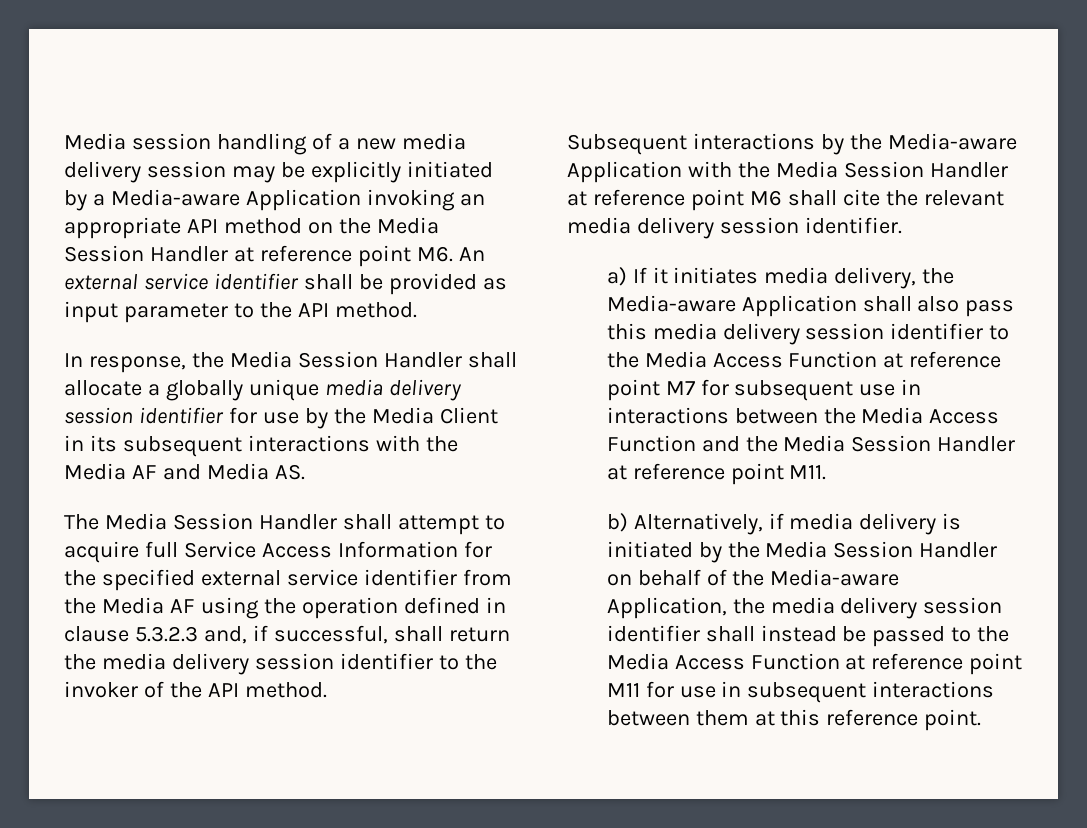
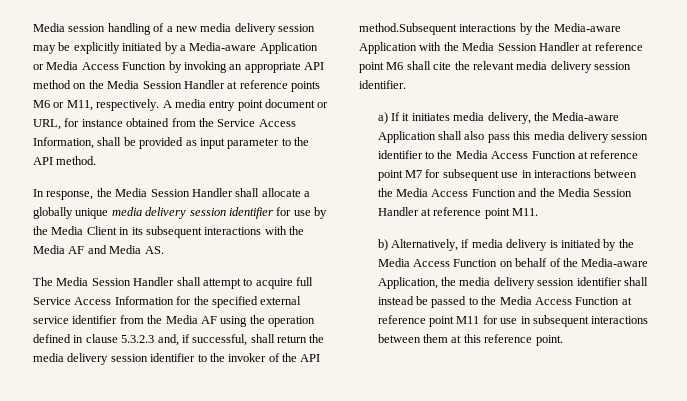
(361, 200) none -> [33,61,182,73] or Media Access Function by
[357,245,485,267] [64,273,299,290] point M6. An external service identifier -> [291,81,320,92] [33,99,329,111] [33,118,296,130] [33,137,94,149] points M6 or M11, respectively. A media entry point document or URL, for instance obtained from the Service Access Information,
[244,682,327,698] [567,134,687,155] method. // Subsequent -> [359,23,457,35] method.Subsequent
[833,541,998,558] Session Handler -> [413,259,498,267] Access Function

